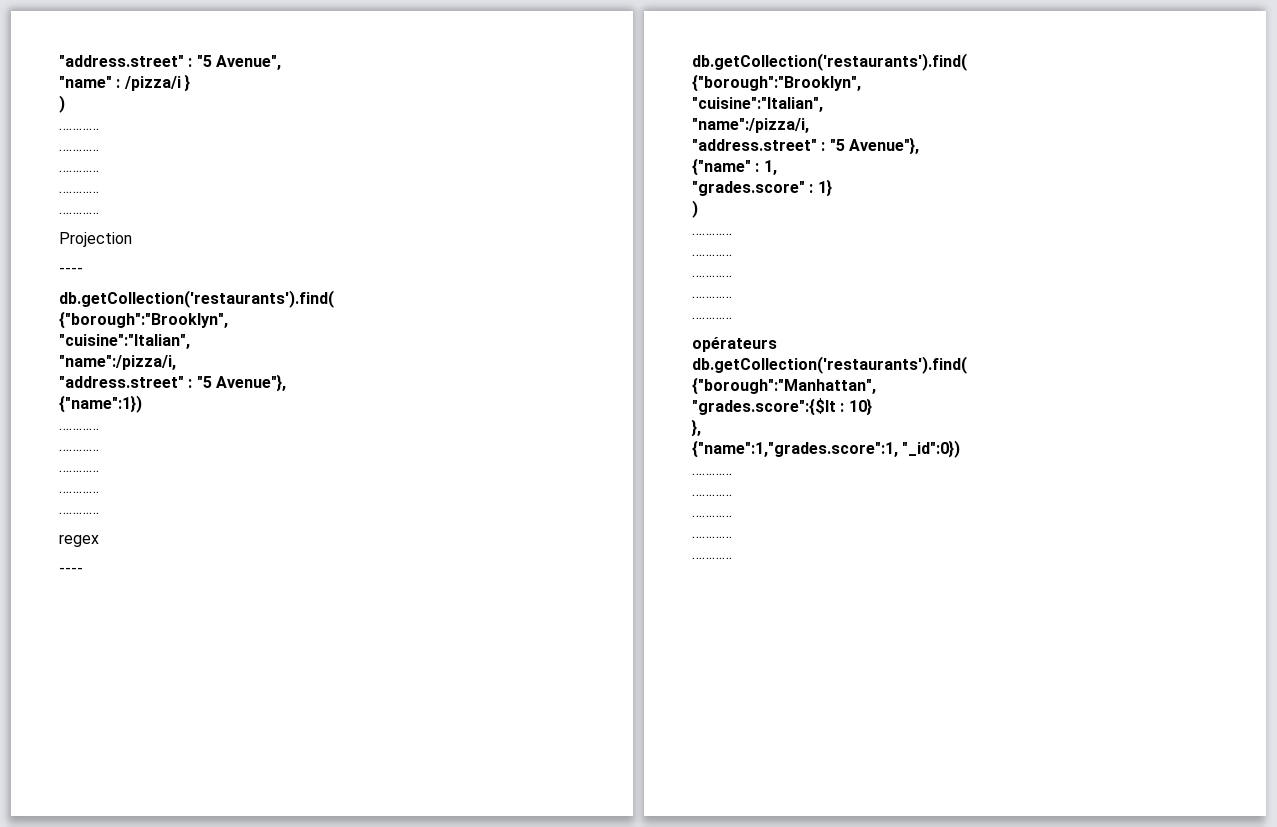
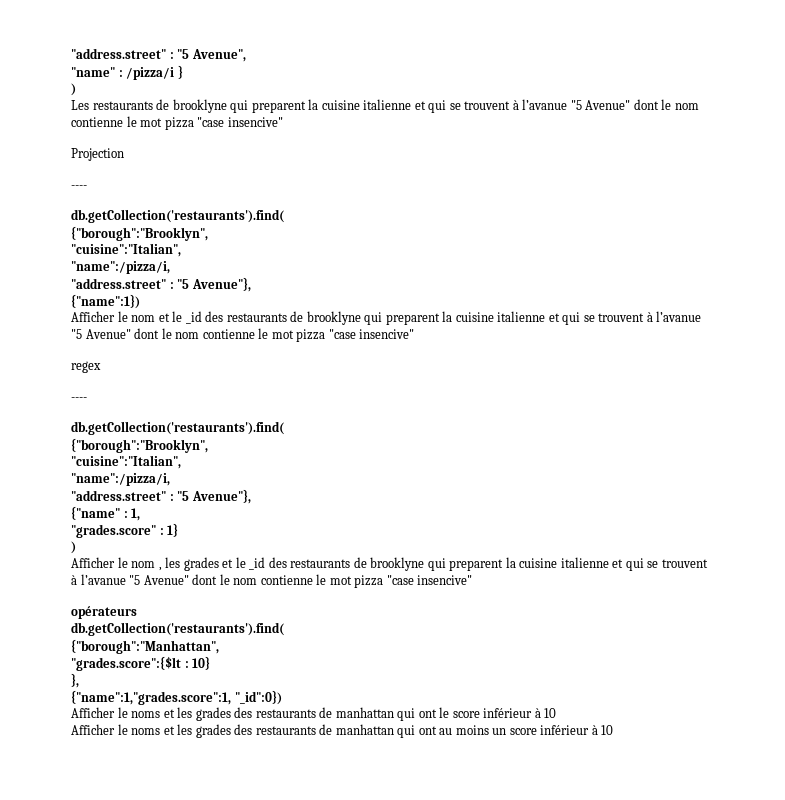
[59,128,99,130] [59,149,99,151] [59,170,99,172] [59,191,99,193] [59,212,99,214] ………… // ………… // ………… // ………… // ………… -> [71,99,699,113] [71,116,283,130] Les restaurants de brooklyne qui preparent la cuisine italienne et qui se trouvent à l’avanue "5 Avenue" dont le nom contienne le mot pizza "case insencive"
[59,428,99,430] [59,449,99,451] [59,470,99,472] [59,491,99,493] [59,512,99,514] ………… // ………… // ………… // ………… // ………… -> [71,311,702,325] [71,328,415,342] Afficher le nom et le _id des restaurants de brooklyne qui preparent la cuisine italienne et qui se trouvent à l’avanue "5 Avenue" dont le nom contienne le mot pizza "case insencive"
[692,233,732,235] [692,254,732,256] [692,275,732,277] [692,296,732,298] [692,317,732,319] ………… // ………… // ………… // ………… // ………… -> [71,557,708,571] [71,574,473,588] Afficher le nom , les grades et le _id des restaurants de brooklyne qui preparent la cuisine italienne et qui se trouvent à l’avanue "5 Avenue" dont le nom contienne le mot pizza "case insencive"
[692,473,732,475] [692,494,732,496] [692,515,732,517] [692,536,732,538] [692,557,732,559] ………… // ………… // ………… // ………… // ………… -> [71,707,557,721] [71,724,614,738] Afficher le noms et les grades des restaurants de manhattan qui ont le score inférieur à 10 // Afficher le noms et les grades des restaurants de manhattan qui ont au moins un score inférieur à 10

